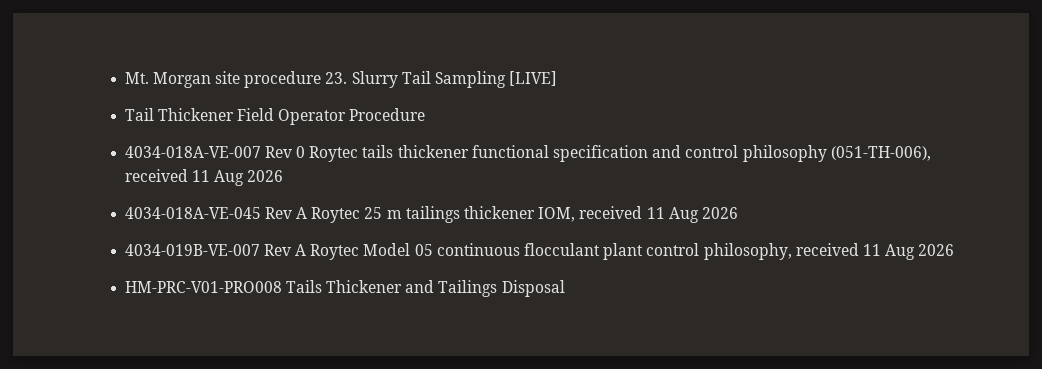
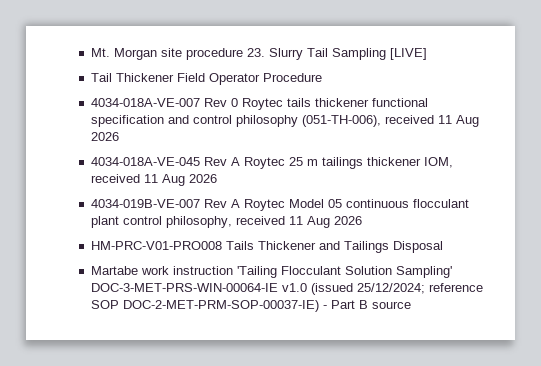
(565, 288) none -> [90,266,452,278] [90,283,483,295] [90,300,411,312] // Martabe work instruction 'Tailing Flocculant Solution Sampling' DOC-3-MET-PRS-WIN-00064-IE v1.0 (issued 25/12/2024; reference SOP DOC-2-MET-PRM-SOP-00037-IE) - Part B source

